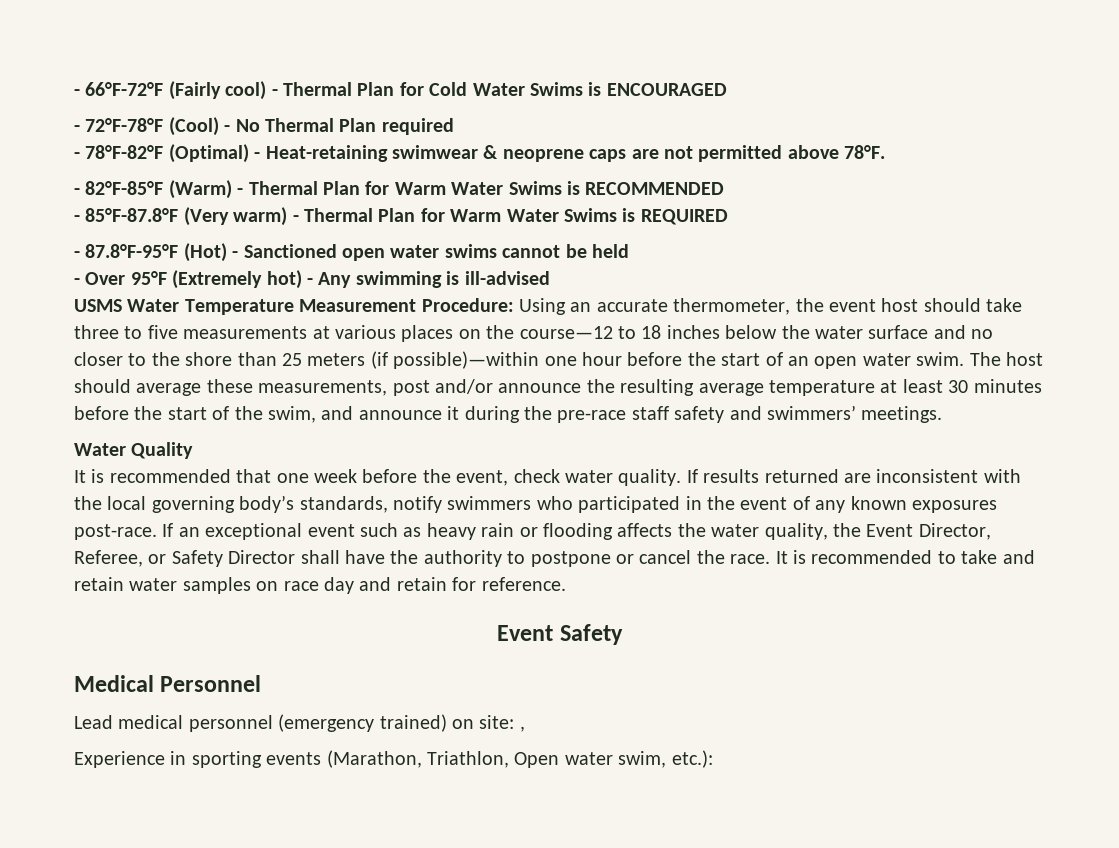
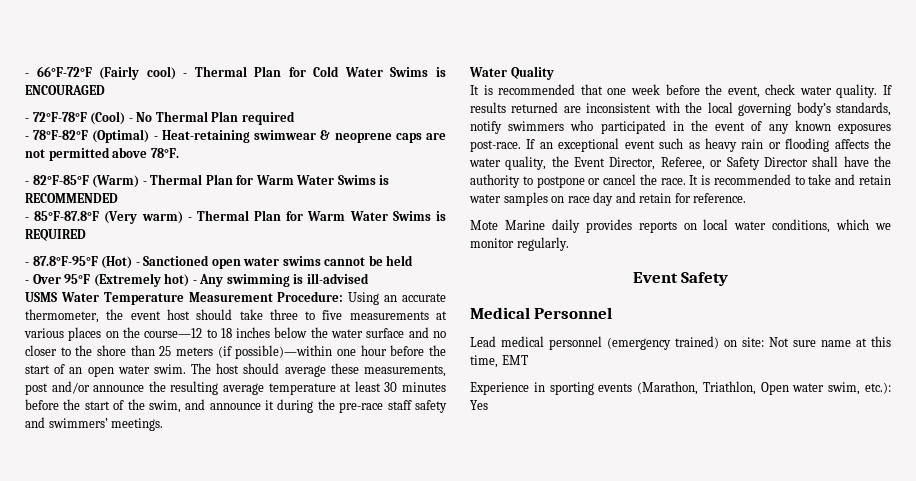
(566, 584) none -> [470,219,891,233] [470,237,569,251] // Mote Marine daily provides reports on local water conditions, which we monitor regularly.
[519,726,525,732] , -> [769,336,891,347] [470,355,528,368] Not sure name at this time, EMT
(713, 759) none -> [470,400,488,410] Yes

